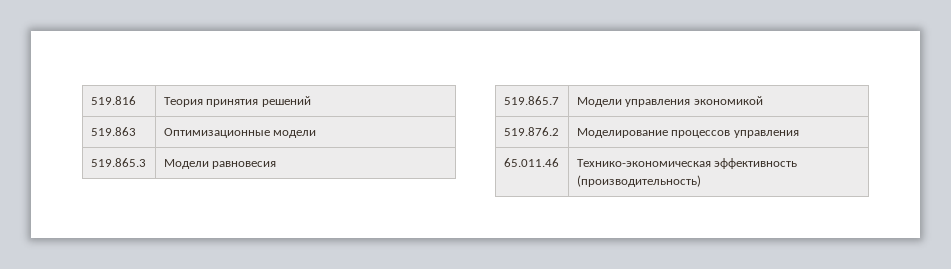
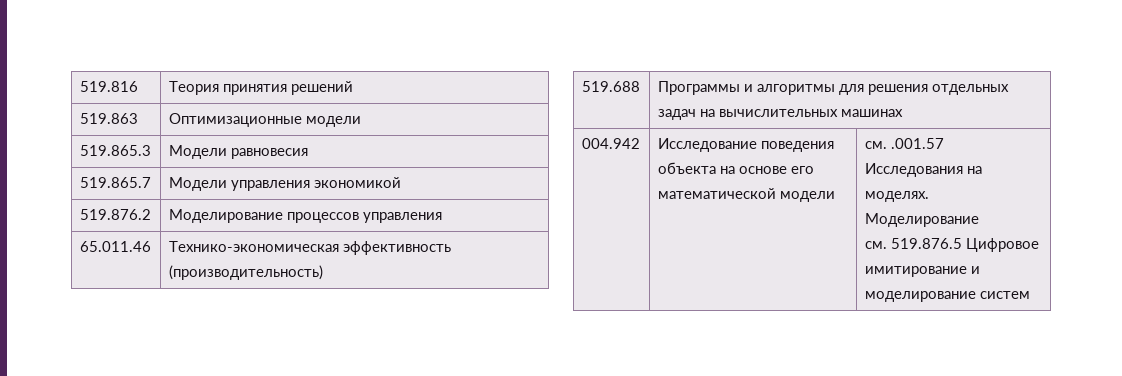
(701, 181) none -> [581,81,640,92] [657,81,1009,95] [657,109,903,120] [581,138,640,149] [657,138,834,152] [657,162,814,174] [657,188,835,202] [864,138,944,149] [864,163,982,177] [864,191,929,202] [864,213,979,227] [864,238,1039,252] [864,266,980,277] [864,291,1030,302] // 519.688 | Программы и алгоритмы для решения отдельных задач на вычислительных машинах // 004.942 | Исследование поведения объекта на основе его математической модели | см. .001.57 Исследования на моделях. Моделирование // см. 519.876.5 Цифровое имитирование и моделирование систем

